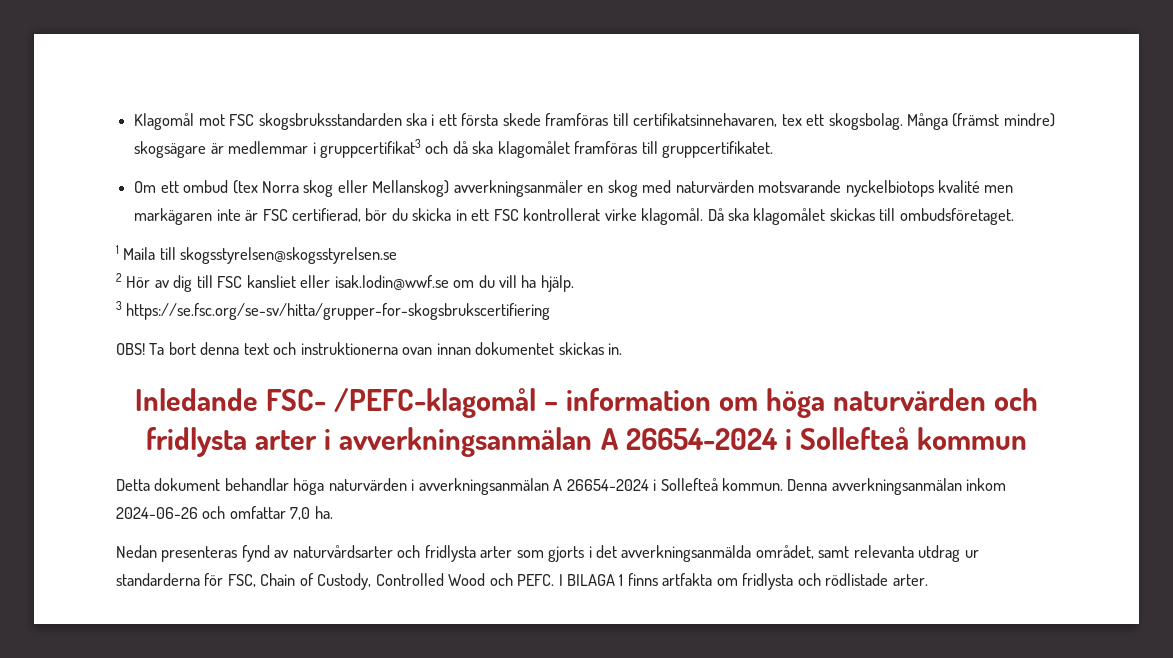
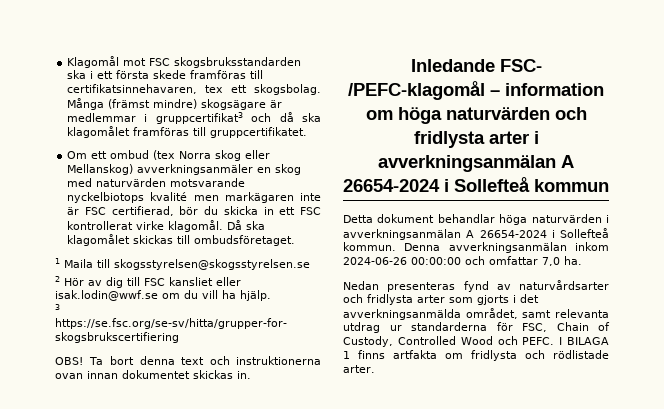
(198, 513) none -> [411,257,461,265] 00:00:00

